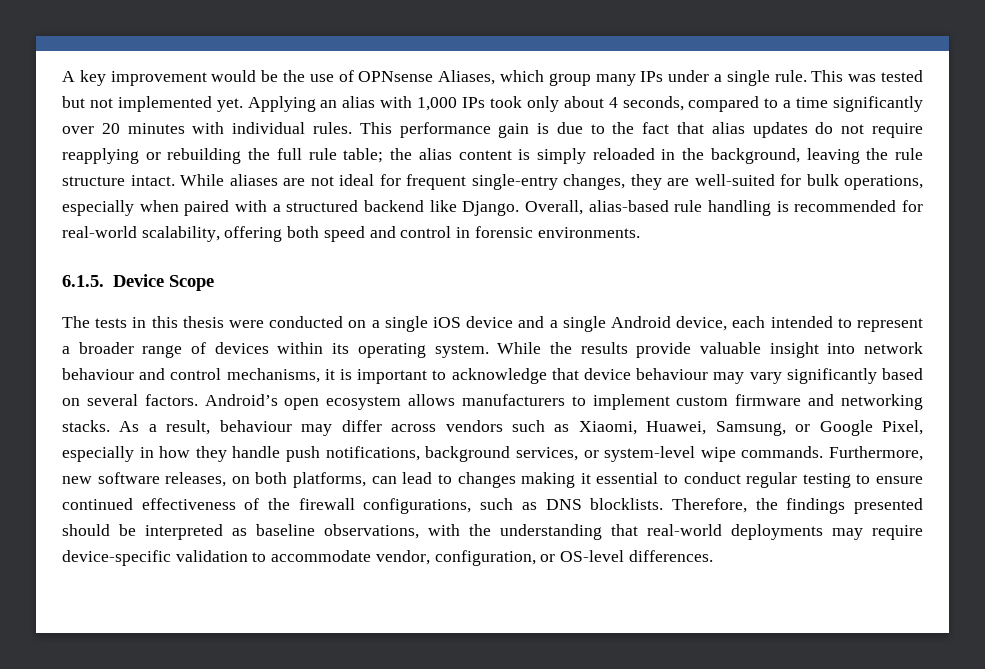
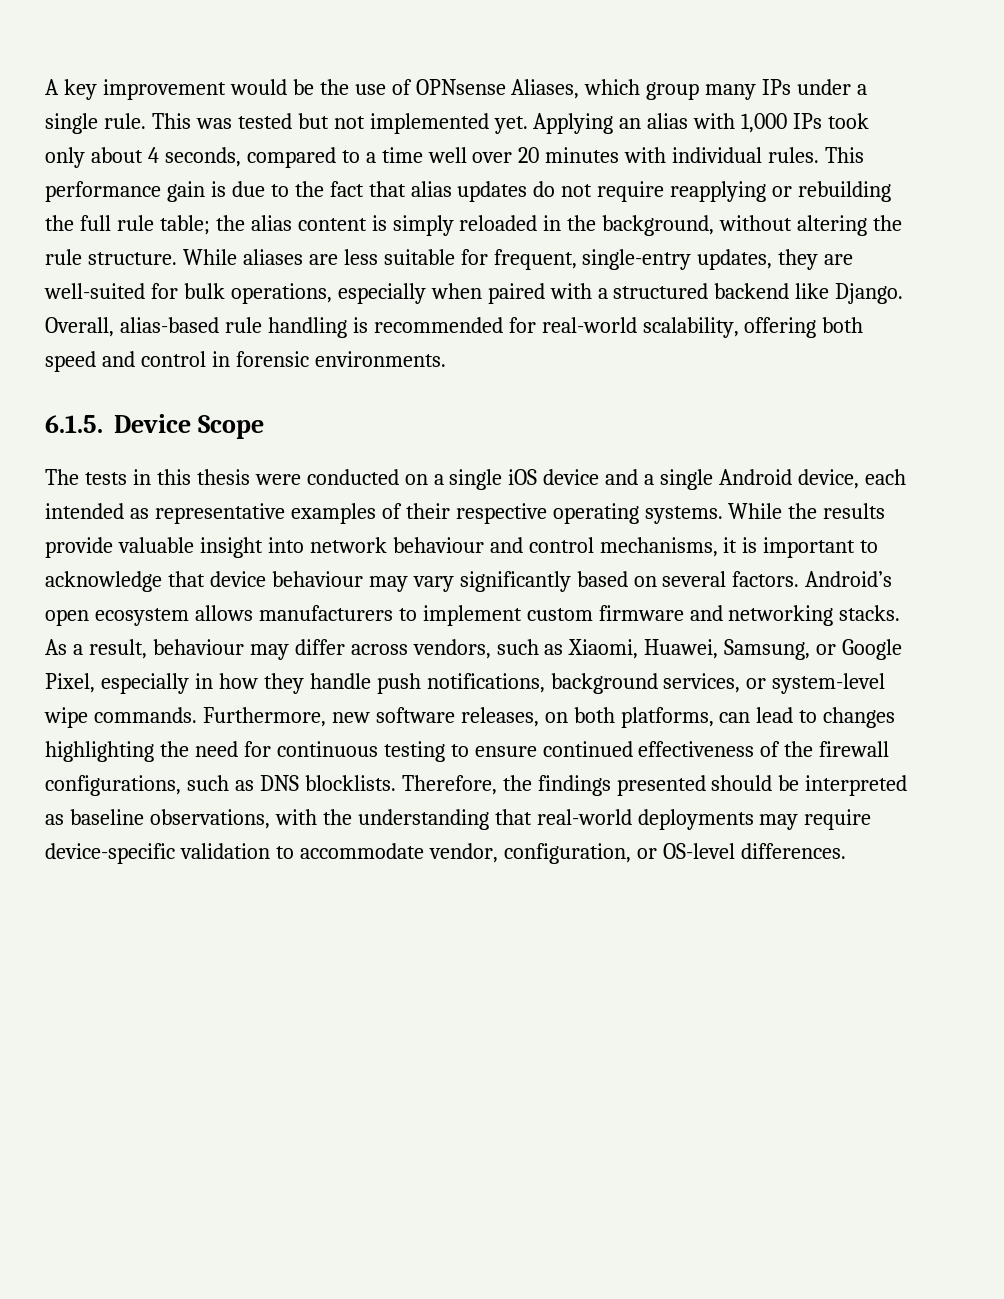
[833,96,924,112] significantly -> [427,147,467,163] well
[806,148,923,164] [62,174,625,190] leaving the rule structure intact. While aliases are not ideal for frequent single-entry changes, -> [719,215,903,236] [45,249,773,270] without altering the rule structure. While aliases are less suitable for frequent, single-entry updates,
[837,318,924,332] [62,342,489,358] to represent a broader range of devices within its operating system. -> [129,503,723,524] as representative examples of their respective operating systems.
[445,420,503,432] vendors -> [412,639,491,659] vendors,
[521,472,798,488] making it essential to conduct regular -> [45,741,378,762] highlighting the need for continuous

